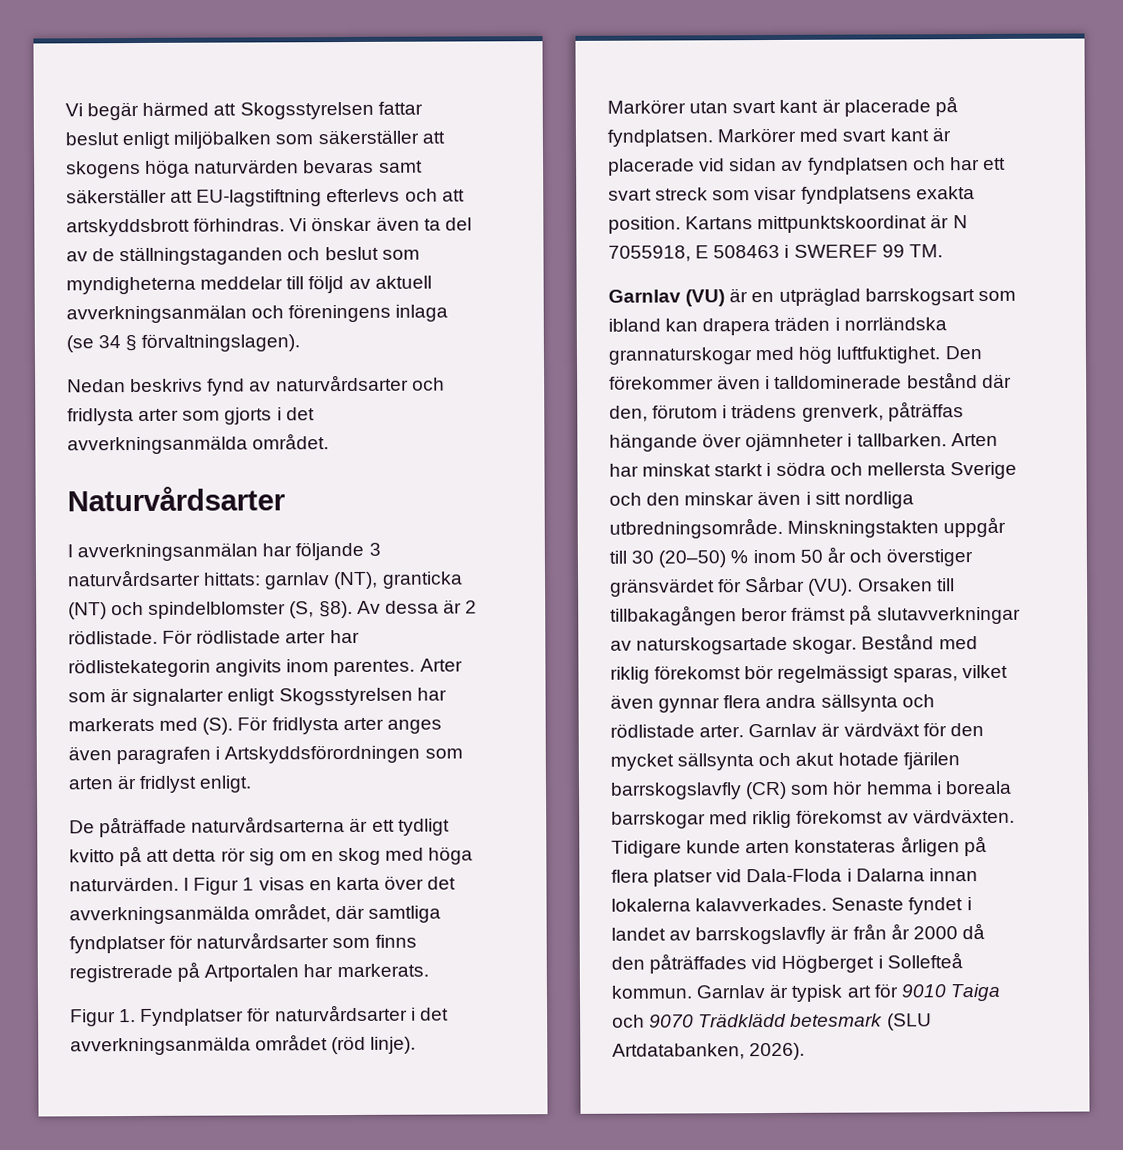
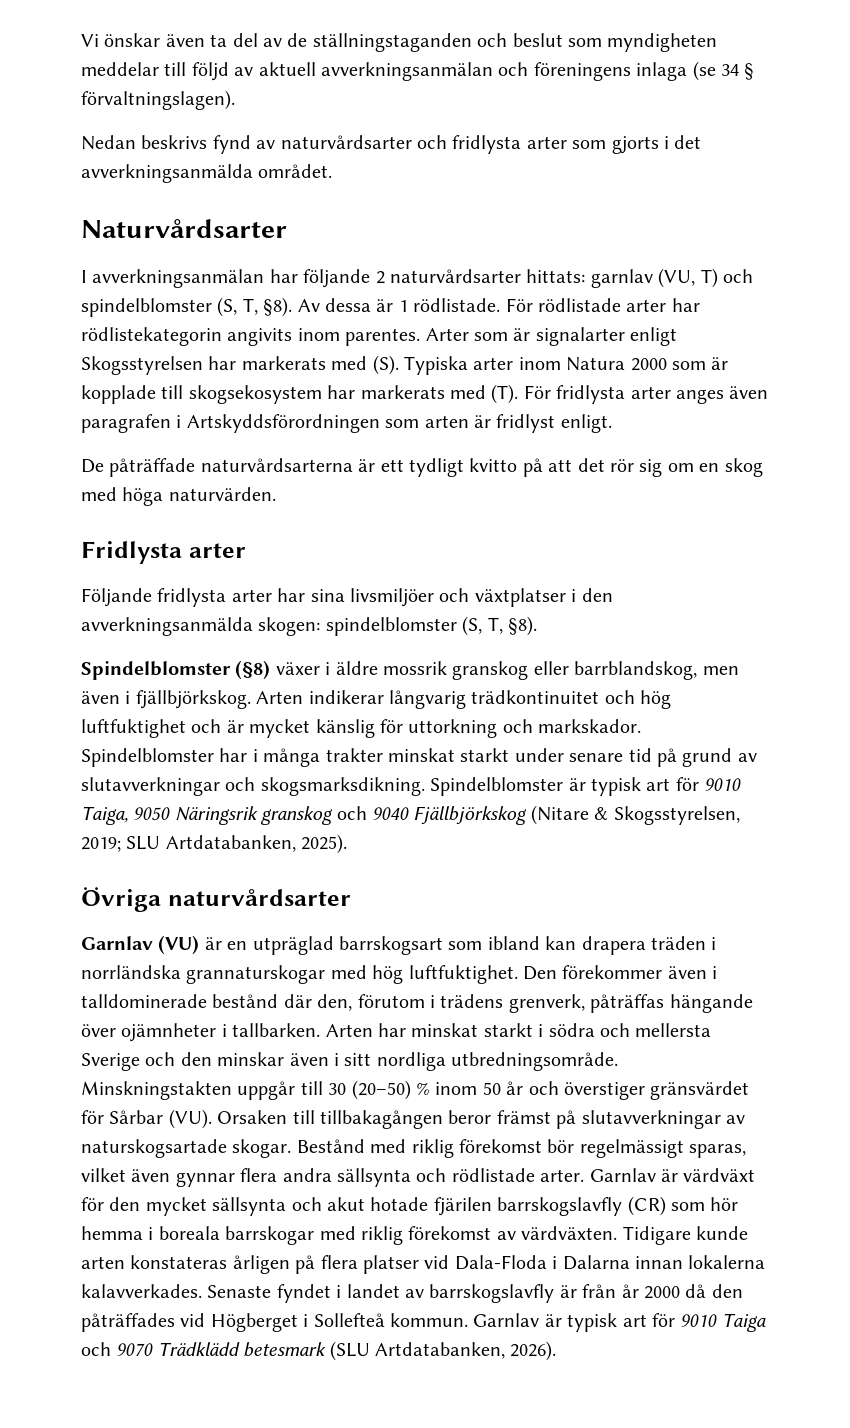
[65,101,423,121] [65,129,445,150] [66,159,423,179] [66,188,465,207] [66,217,308,237] Vi begär härmed att Skogsstyrelsen fattar beslut enligt miljöbalken som säkerställer att skogens höga naturvärden bevaras samt säkerställer att EU-lagstiftning efterlevs och att artskyddsbrott förhindras. Vi -> [81,34,99,47] Vi
[66,276,196,295] myndigheterna -> [607,33,718,52] myndigheten
[368,542,381,556] 3 -> [375,271,385,284] 2
[333,571,463,590] [68,602,107,620] (NT), granticka (NT) -> [658,268,718,288] (VU, T)
(315, 610) none -> [242,298,258,315] T,
[465,600,478,614] 2 -> [398,300,408,312] 1
(234, 726) none -> [404,356,729,375] [81,384,519,404] Typiska arter inom Natura 2000 som är kopplade till skogsekosystem har markerats med (T).
[172,848,217,862] detta -> [577,458,605,472] det
[183,875,457,895] [69,903,442,925] [69,932,417,954] [69,961,429,983] [70,1004,449,1027] [70,1034,417,1056] [607,96,958,117] [607,127,951,147] [608,157,1006,176] [608,186,975,204] [608,214,968,234] [608,244,943,262] I Figur 1 visas en karta över det avverkningsanmälda området, där samtliga fyndplatser för naturvårdsarter som finns registrerade på Artportalen har markerats. // Figur 1. Fyndplatser för naturvårdsarter i det avverkningsanmälda området (röd linje). Markörer utan svart kant är placerade på fyndplatsen. Markörer med svart kant är placerade vid sidan av fyndplatsen och har ett svart streck som visar fyndplatsens exakta position. Kartans mittpunktskoordinat är N 7055918, E 508463 i SWEREF 99 TM. -> [81,541,246,564] [81,588,613,607] [81,616,537,636] [81,660,739,680] [81,690,672,709] [81,719,642,738] [81,748,757,767] [81,777,742,796] [81,805,740,825] [81,834,348,854] [81,887,351,912] // Fridlysta arter // Följande fridlysta arter har sina livsmiljöer och växtplatser i den avverkningsanmälda skogen: spindelblomster (S, T, §8). // Spindelblomster (§8) växer i äldre mossrik granskog eller barrblandskog, men även i fjällbjörkskog. Arten indikerar långvarig trädkontinuitet och hög luftfuktighet och är mycket känslig för uttorkning och markskador. Spindelblomster har i många trakter minskat starkt under senare tid på grund av slutavverkningar och skogsmarksdikning. Spindelblomster är typisk art för 9010 Taiga, 9050 Näringsrik granskog och 9040 Fjällbjörkskog (Nitare & Skogsstyrelsen, 2019; SLU Artdatabanken, 2025). // Övriga naturvårdsarter

